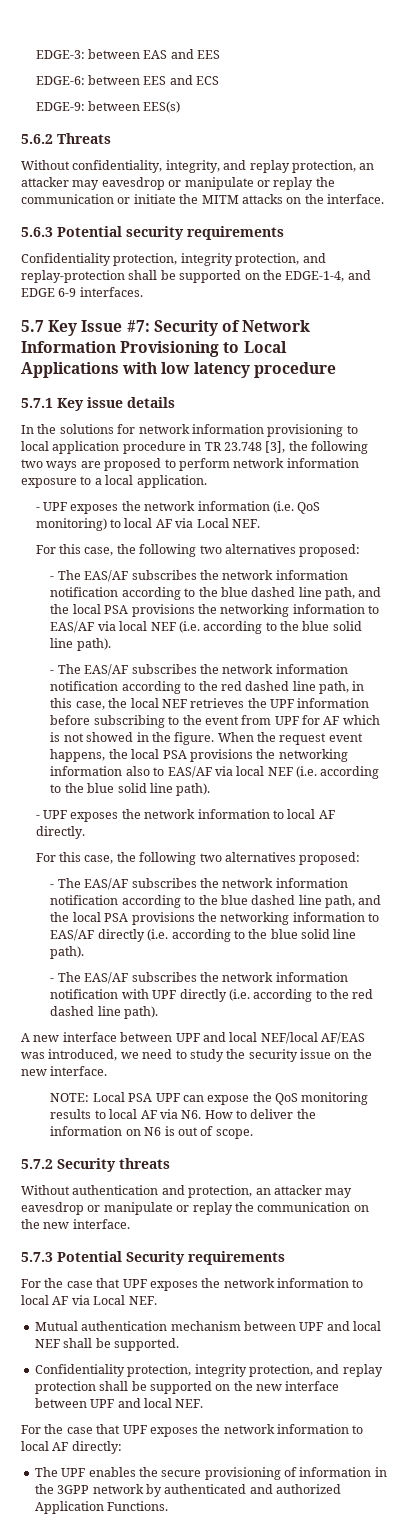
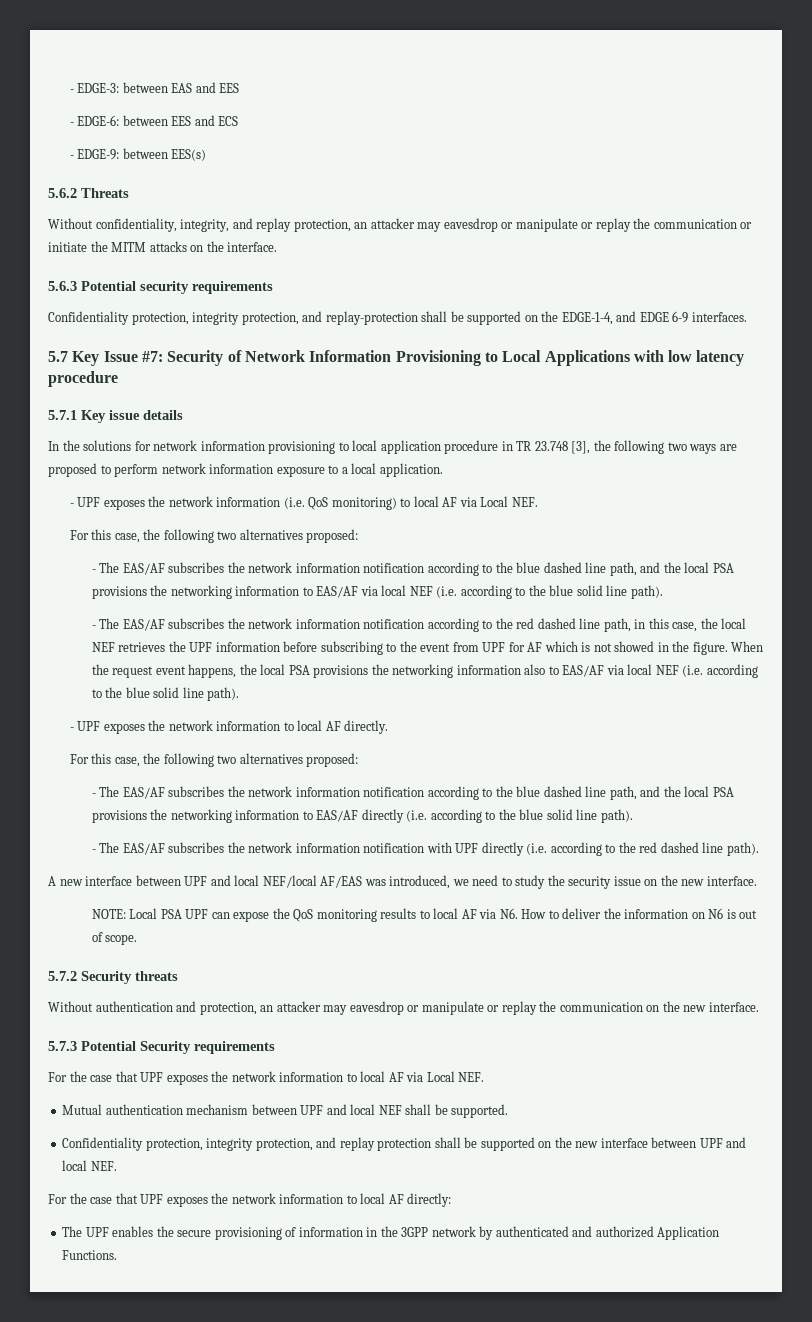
(35, 54) none -> [69,89,74,93] -
(221, 54) none -> [69,122,74,126] -
(220, 80) none -> [69,155,74,159] -

